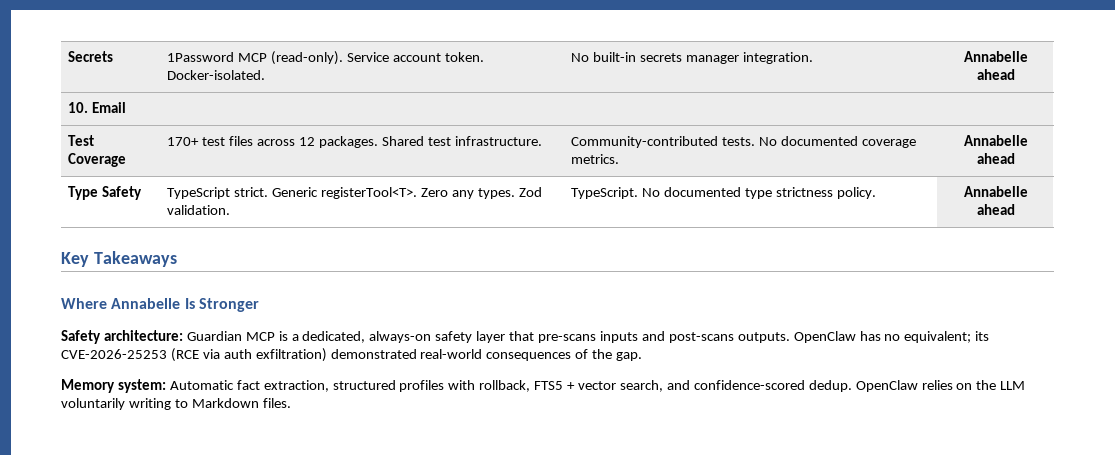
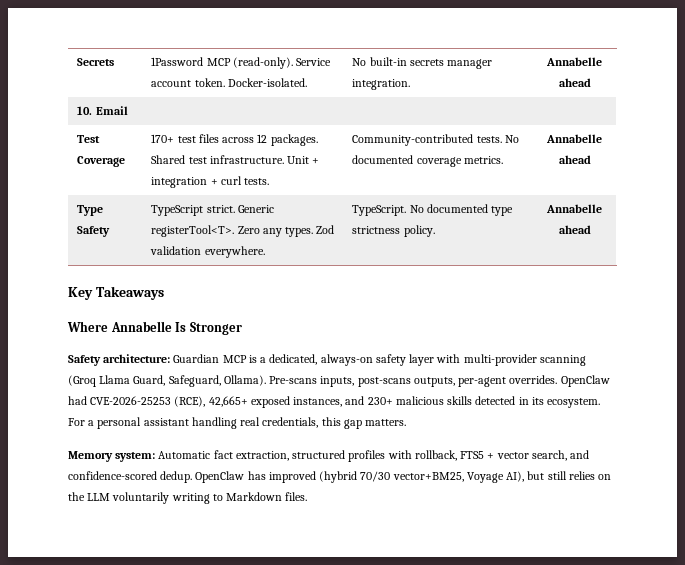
(542, 141) none -> [287,156,320,164] [151,176,270,188] Unit + integration + curl tests.
[167,205,231,215] validation. -> [150,246,265,258] validation everywhere.
[509,331,990,343] [61,348,643,362] that pre-scans inputs and post-scans outputs. OpenClaw has no equivalent; its CVE-2026-25253 (RCE via auth exfiltration) demonstrated real-world consequences of the gap. -> [436,354,586,366] [68,375,610,387] [68,396,601,408] [68,417,407,429] with multi-provider scanning (Groq Llama Guard, Safeguard, Ollama). Pre-scans inputs, post-scans outputs, per-agent overrides. OpenClaw had CVE-2026-25253 (RCE), 42,665+ exposed instances, and 230+ malicious skills detected in its ecosystem. For a personal assistant handling real credentials, this gap matters.
(918, 386) none -> [247,471,567,483] has improved (hybrid 70/30 vector+BM25, Voyage AI), but still

